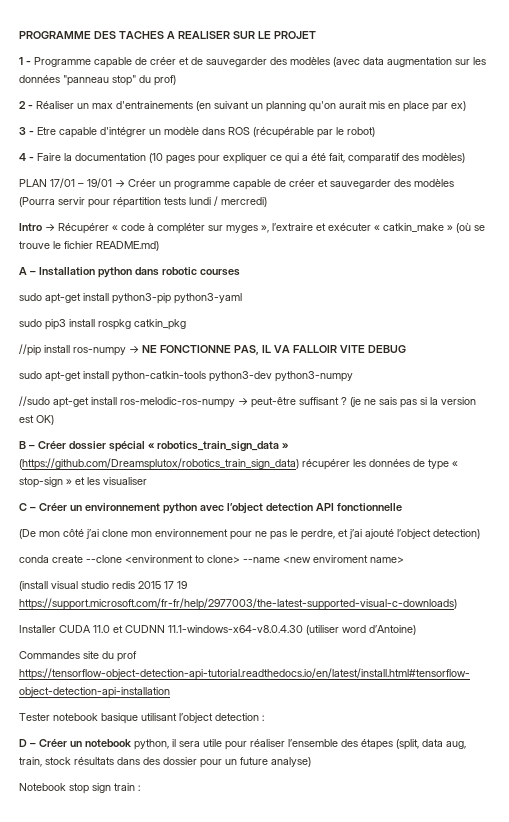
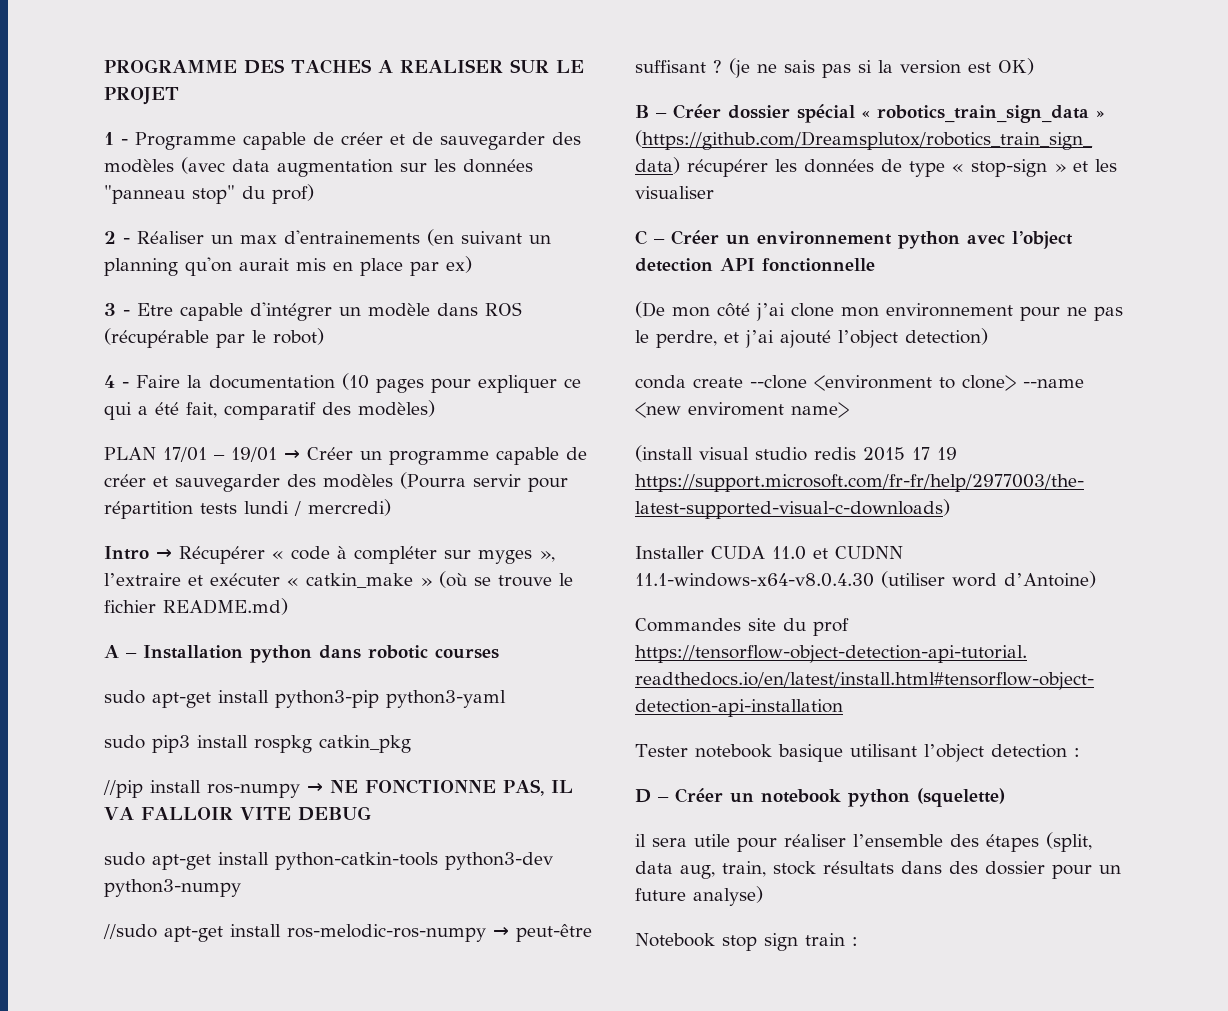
[134,739,169,750] python, -> [848,788,1005,807] python (squelette) //

